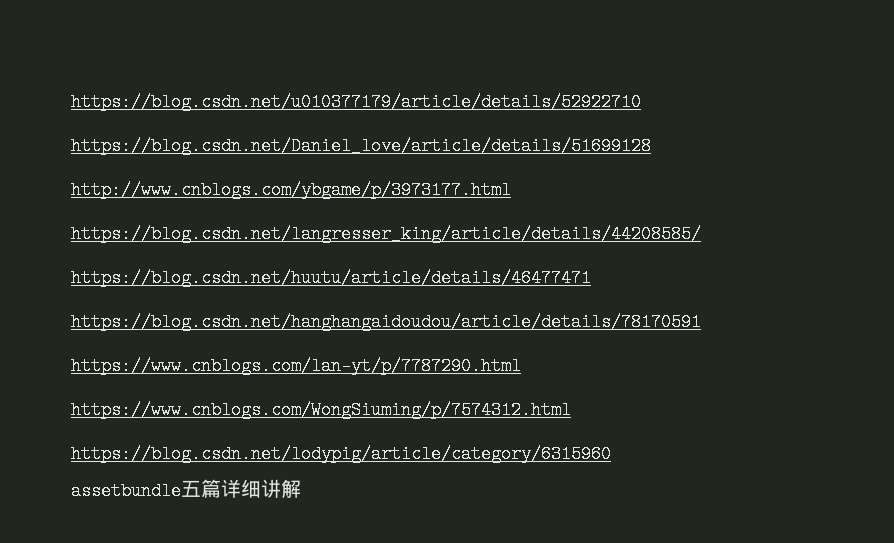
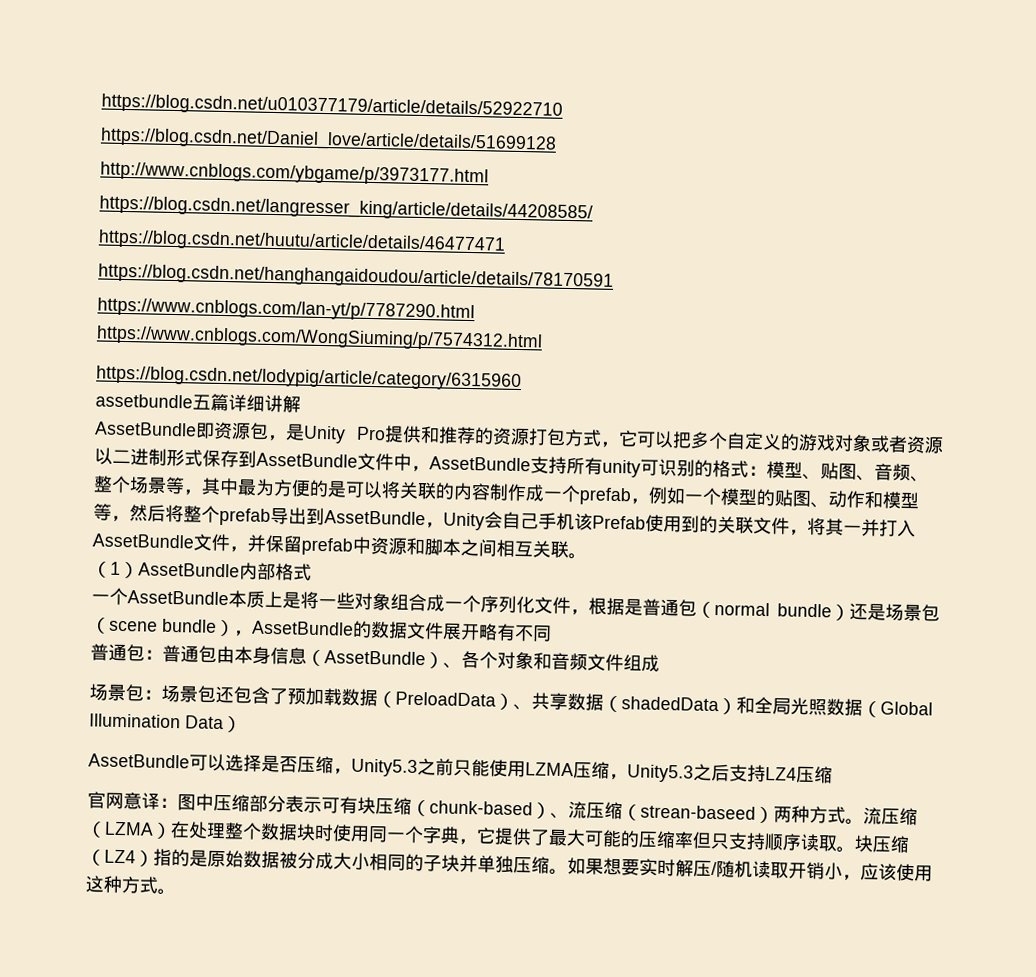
(301, 488) none -> [95,421,944,454] [94,447,929,483] [93,475,920,510] [93,503,916,538] [92,533,587,560] [92,561,312,581] [91,587,940,622] [90,617,552,642] [90,643,660,672] [89,683,933,718] [89,713,242,733] [88,753,833,784] [87,791,918,826] [86,821,910,853] [86,848,933,882] [85,875,176,896] // AssetBundle即资源包，是Unity Pro提供和推荐的资源打包方式，它可以把多个自定义的游戏对象或者资源以二进制形式保存到AssetBundle文件中，AssetBundle支持所有unity可识别的格式：模型、贴图、音频、整个场景等，其中最为方便的是可以将关联的内容制作成一个prefab，例如一个模型的贴图、动作和模型等，然后将整个prefab导出到AssetBundle，Unity会自己手机该Prefab使用到的关联文件，将其一并打入AssetBundle文件，并保留prefab中资源和脚本之间相互关联。 // （1）AssetBundle内部格式 // 一个AssetBundle本质上是将一些对象组合成一个序列化文件，根据是普通包（normal bundle）还是场景包（scene bundle），AssetBundle的数据文件展开略有不同 // 普通包：普通包由本身信息（AssetBundle）、各个对象和音频文件组成 // 场景包：场景包还包含了预加载数据（PreloadData）、共享数据（shadedData）和全局光照数据（Global Illumination Data） // AssetBundle可以选择是否压缩，Unity5.3之前只能使用LZMA压缩，Unity5.3之后支持LZ4压缩 // 官网意译：图中压缩部分表示可有块压缩（chunk-based）、流压缩（strean-baseed）两种方式。流压缩（LZMA）在处理整个数据块时使用同一个字典，它提供了最大可能的压缩率但只支持顺序读取。块压缩（LZ4）指的是原始数据被分成大小相同的子块并单独压缩。如果想要实时解压/随机读取开销小，应该使用这种方式。

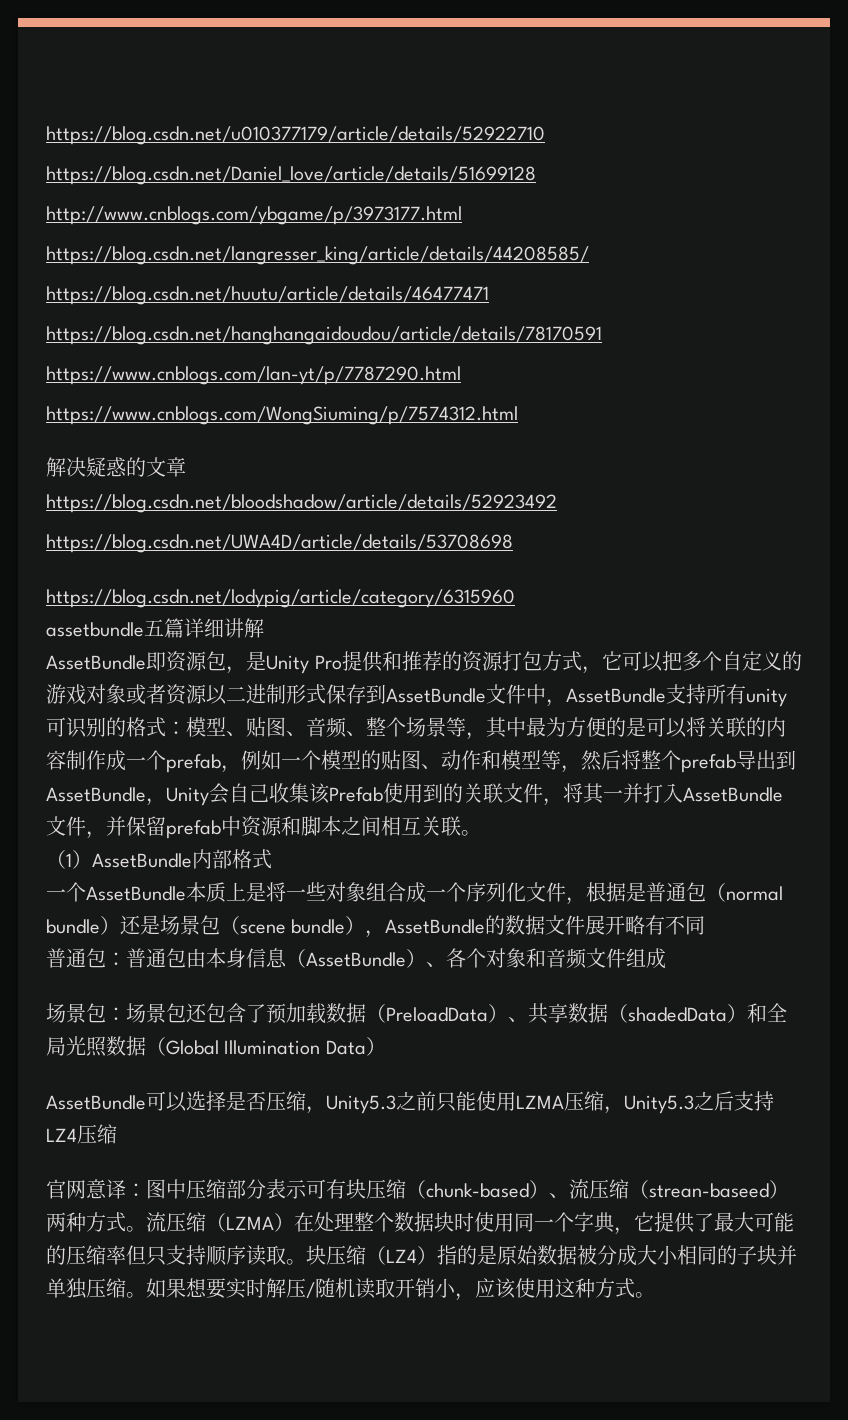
(543, 338) none -> [46,457,186,477] [46,494,557,513] [46,534,513,553] // 解决疑惑的文章 // https://blog.csdn.net/bloodshadow/article/details/52923492 // https://blog.csdn.net/UWA4D/article/details/53708698
[538,512,575,531] 手机 -> [269,783,309,803] 收集

